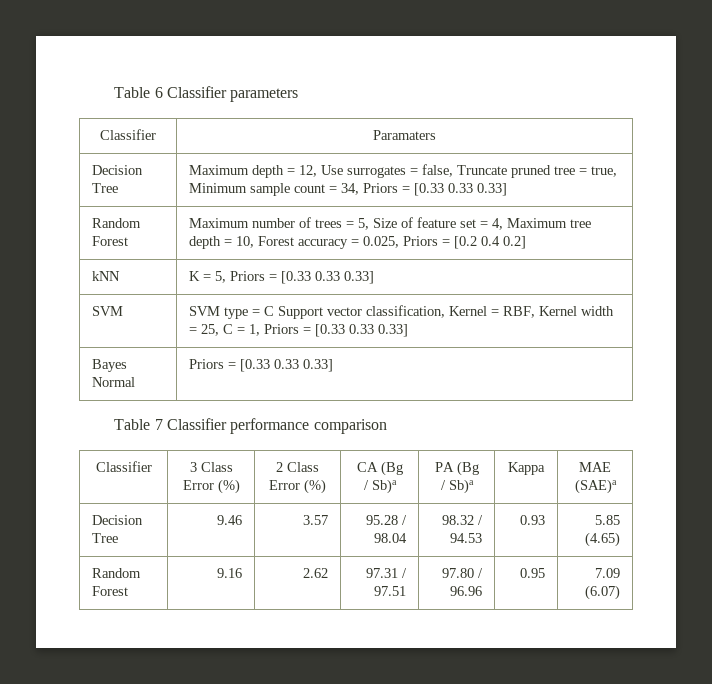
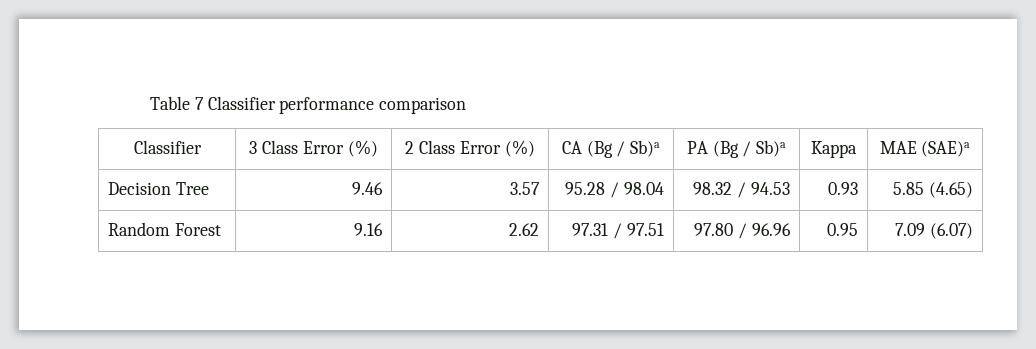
[114,86,299,102] [100,129,156,140] [372,130,436,140] [91,165,143,175] [91,183,118,193] [188,164,617,178] [188,183,507,196] [91,218,141,228] [91,236,128,246] [188,217,591,230] [188,236,526,249] [91,271,120,281] [188,271,374,284] [91,306,123,316] [188,305,614,319] [188,324,408,337] [91,359,127,372] [91,377,135,387] [188,359,333,372] [114,419,151,430] Table 6 Classifier parameters // Classifier | Paramaters // Decision Tree | Maximum depth = 12, Use surrogates = false, Truncate pruned tree = true, Minimum sample count = 34, Priors = [0.33 0.33 0.33] // Random Forest | Maximum number of trees = 5, Size of feature set = 4, Maximum tree depth = 10, Forest accuracy = 0.025, Priors = [0.2 0.4 0.2] // kNN | K = 5, Priors = [0.33 0.33 0.33] // SVM | SVM type = C Support vector classification, Kernel = RBF, Kernel width = 25, C = 1, Priors = [0.33 0.33 0.33] // Bayes Normal | Priors = [0.33 0.33 0.33] // Table -> [150,96,191,110] Table

